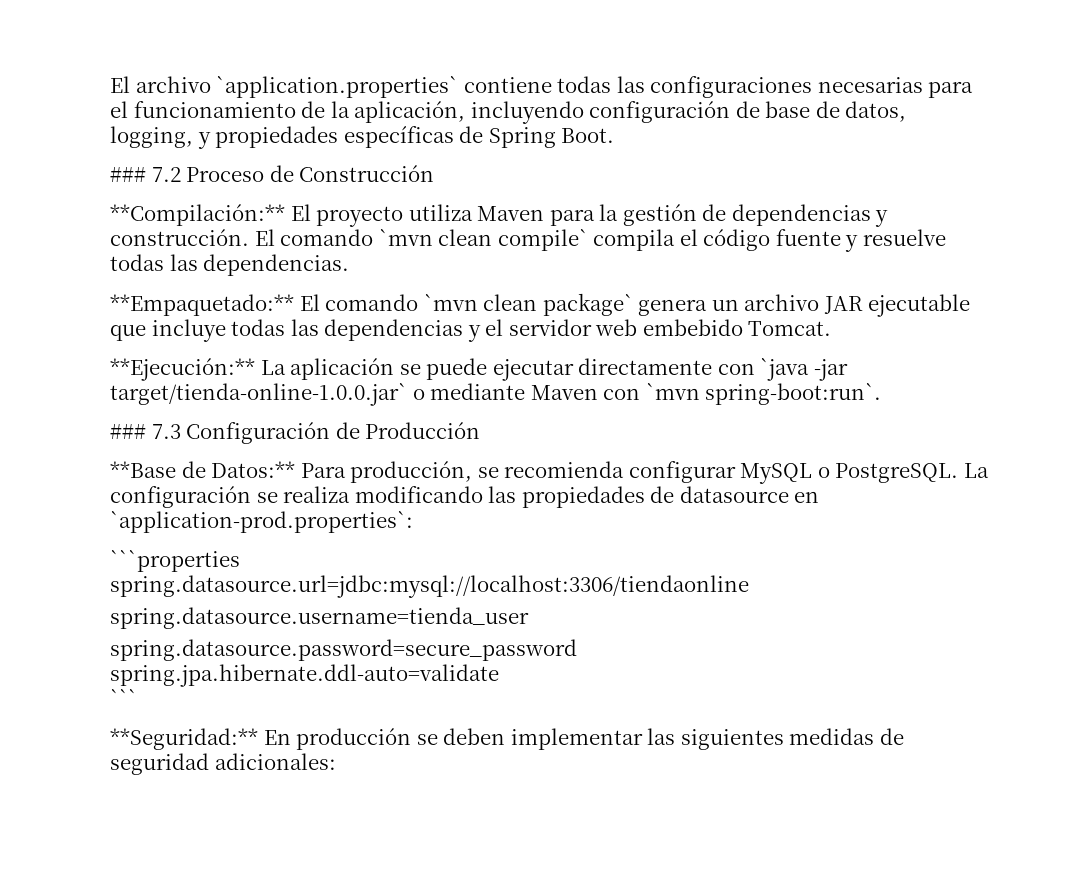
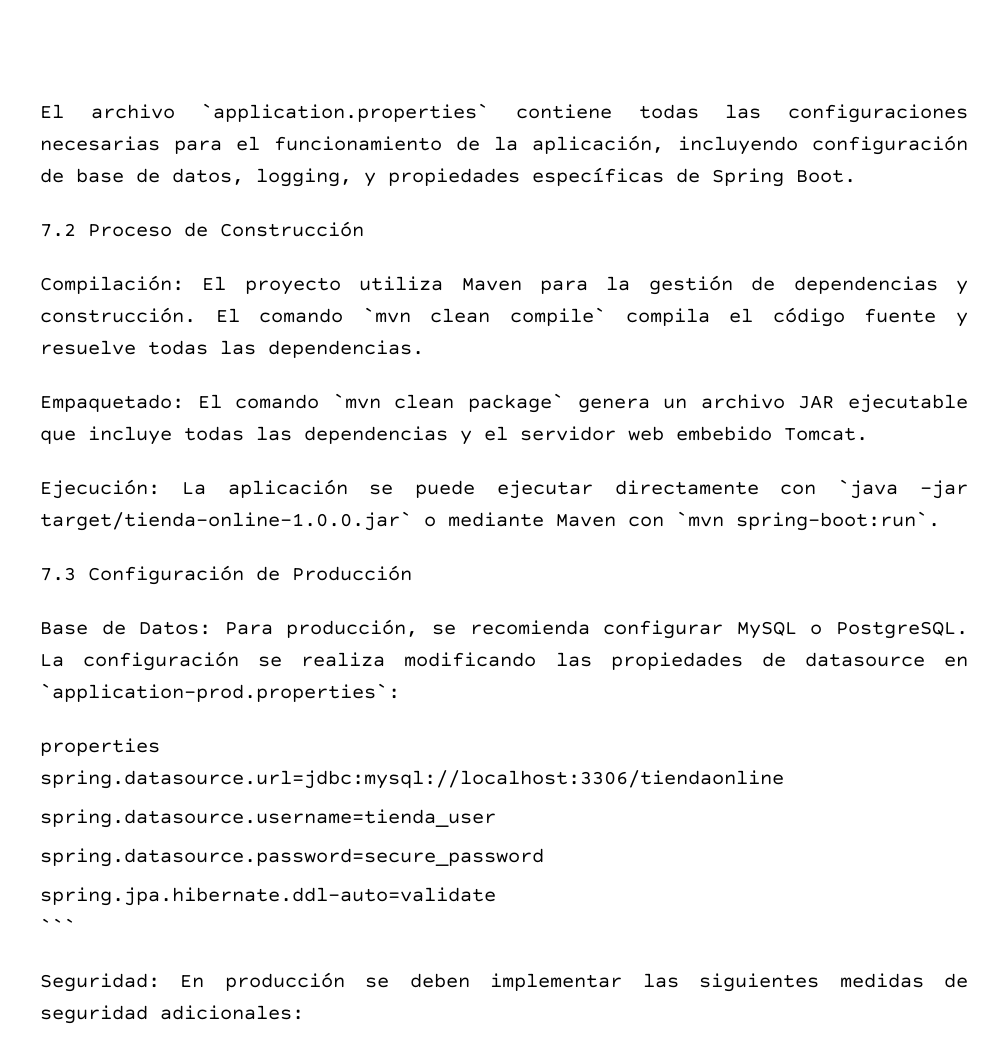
[110,167,146,182] ### -> (856, 176) none
[110,204,285,226] **Compilación:** -> [40,275,184,294] Compilación:
[110,294,294,316] **Empaquetado:** -> [40,394,184,412] Empaquetado:
[110,358,255,381] **Ejecución:** -> [40,479,160,499] Ejecución:
[110,424,146,439] ### -> (940, 521) none
[110,461,296,478] **Base de Datos:** -> [40,620,212,635] Base de Datos:
[110,550,240,572] ```properties -> [40,738,160,756] properties
[110,728,258,750] **Seguridad:** -> [40,973,160,992] Seguridad:

